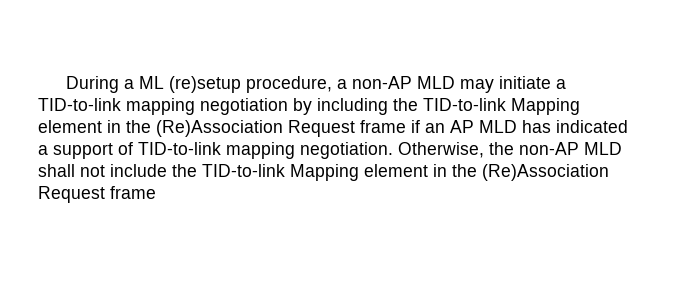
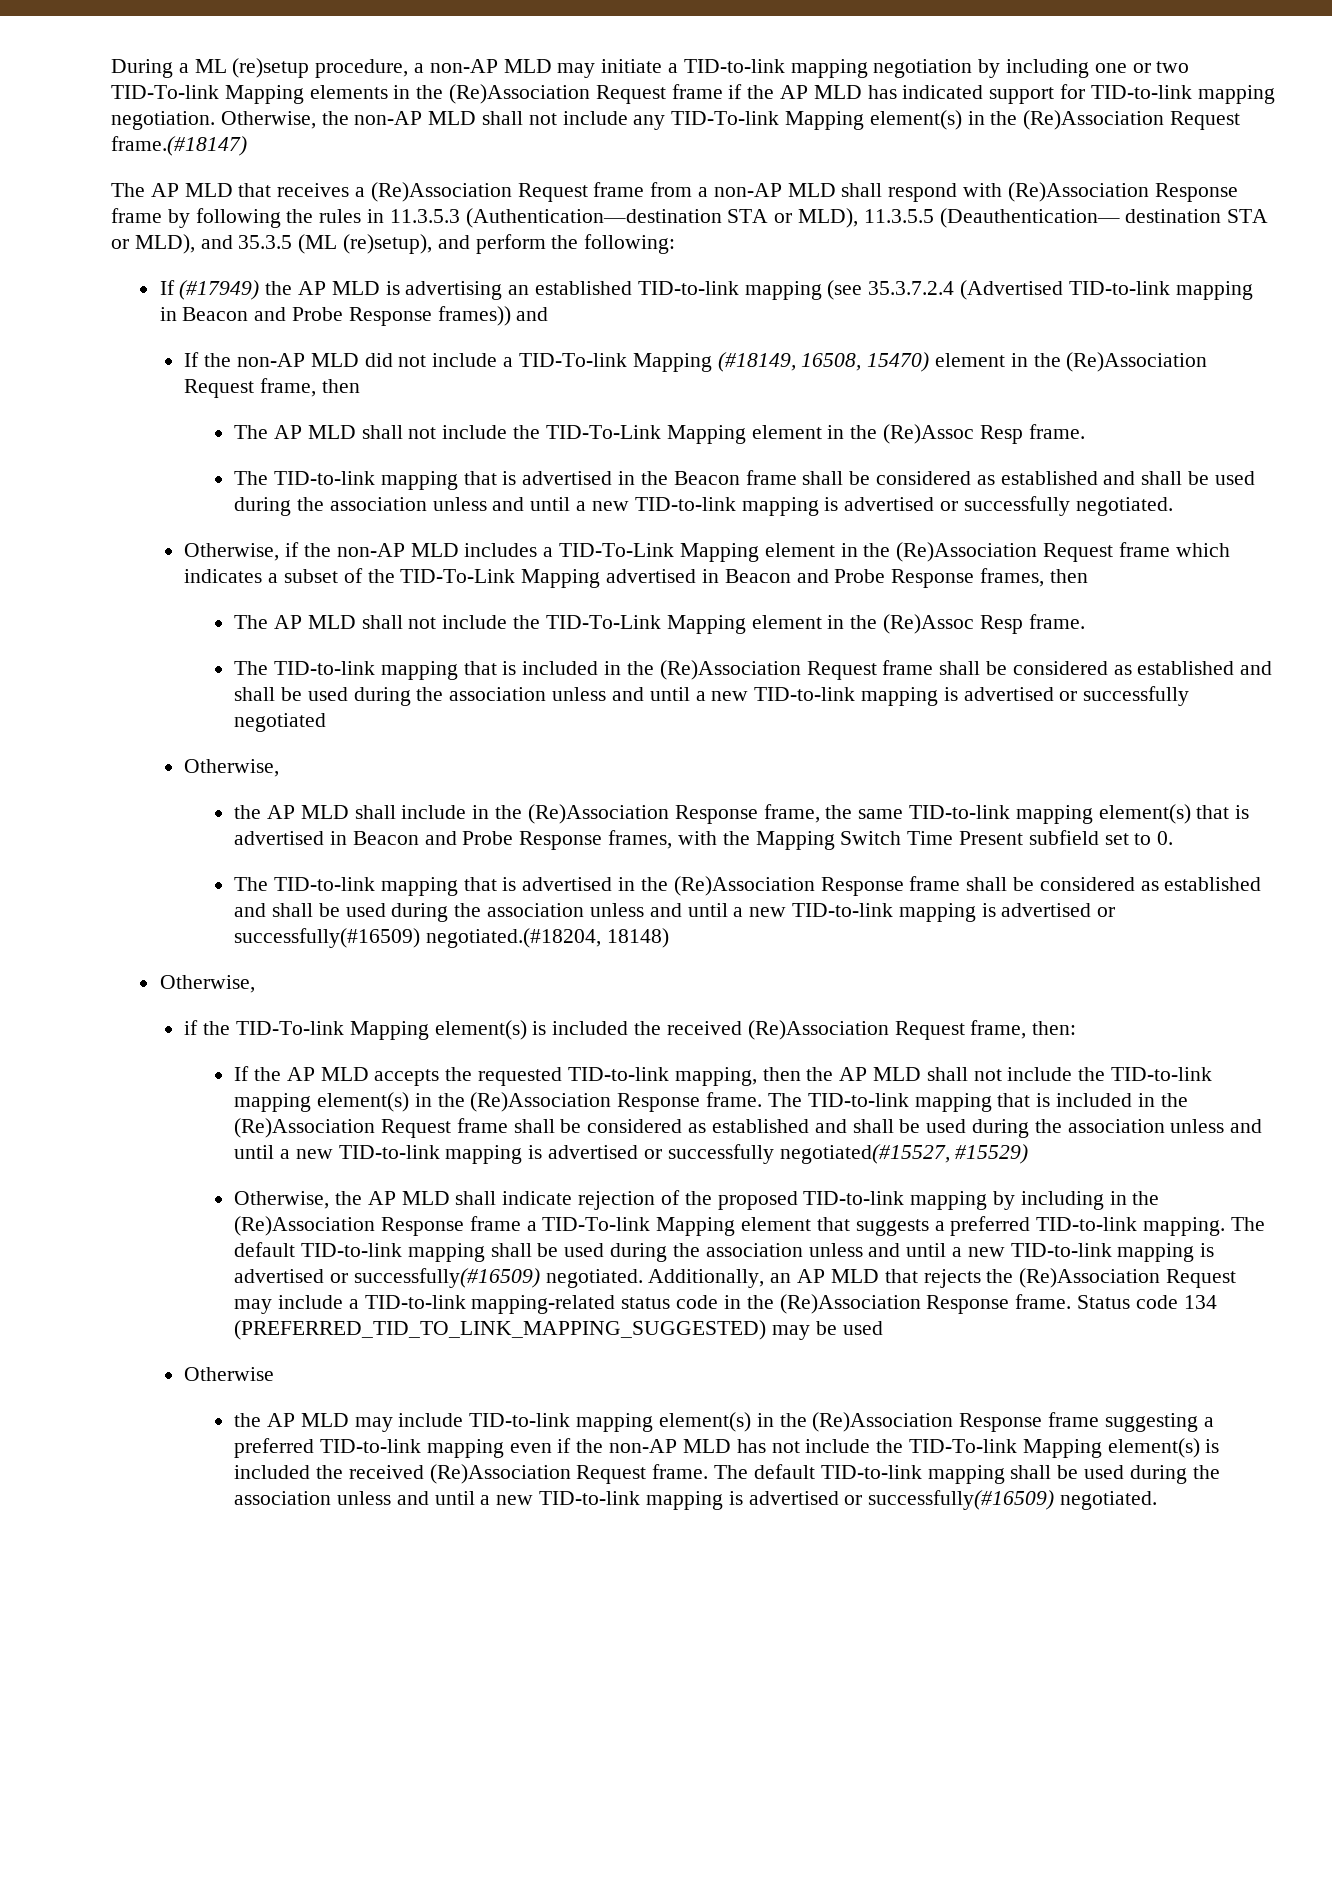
[393,98,580,115] [38,120,102,133] the TID-to-link Mapping element -> [1094,61,1190,73] [111,85,388,104] one or two TID-To-link Mapping elements
[425,123,445,133] an -> [747,85,775,99] the
[38,142,133,159] a support of -> [989,84,1086,104] support for
[172,164,609,181] [38,186,156,203] the TID-to-link Mapping element in the (Re)Association Request frame -> [633,110,1241,130] [111,136,247,156] [111,182,1238,202] [111,208,1269,228] [111,234,676,254] [159,280,1253,300] [159,306,549,326] [184,352,1208,372] [184,378,361,398] [234,424,1085,444] [234,470,1255,490] [234,496,1173,516] [184,542,1230,562] [184,568,1088,588] [234,614,1085,634] [234,660,1273,680] [234,686,1190,706] [234,713,327,732] [184,759,280,777] [234,804,1250,824] [234,830,1174,850] [234,876,1262,896] [234,903,1116,922] [234,928,669,948] [159,975,255,993] [184,1020,1077,1040] [234,1066,1212,1086] [234,1092,1188,1112] [234,1118,1263,1138] [234,1144,1029,1164] [234,1190,1160,1210] [234,1216,1265,1236] [234,1242,1215,1262] [234,1268,1236,1288] [234,1294,1217,1314] [234,1320,883,1340] [184,1367,275,1381] [234,1412,1214,1432] [234,1438,1220,1458] [234,1464,1220,1484] [234,1490,1157,1510] any TID-To-link Mapping element(s) in the (Re)Association Request frame.(#18147) // The AP MLD that receives a (Re)Association Request frame from a non-AP MLD shall respond with (Re)Association Response frame by following the rules in 11.3.5.3 (Authentication—destination STA or MLD), 11.3.5.5 (Deauthentication— destination STA or MLD), and 35.3.5 (ML (re)setup), and perform the following: // If (#17949) the AP MLD is advertising an established TID-to-link mapping (see 35.3.7.2.4 (Advertised TID-to-link mapping in Beacon and Probe Response frames)) and // If the non-AP MLD did not include a TID-To-link Mapping (#18149, 16508, 15470) element in the (Re)Association Request frame, then // The AP MLD shall not include the TID-To-Link Mapping element in the (Re)Assoc Resp frame. // The TID-to-link mapping that is advertised in the Beacon frame shall be considered as established and shall be used during the association unless and until a new TID-to-link mapping is advertised or successfully negotiated. // Otherwise, if the non-AP MLD includes a TID-To-Link Mapping element in the (Re)Association Request frame which indicates a subset of the TID-To-Link Mapping advertised in Beacon and Probe Response frames, then // The AP MLD shall not include the TID-To-Link Mapping element in the (Re)Assoc Resp frame. // The TID-to-link mapping that is included in the (Re)Association Request frame shall be considered as established and shall be used during the association unless and until a new TID-to-link mapping is advertised or successfully negotiated // Otherwise, // the AP MLD shall include in the (Re)Association Response frame, the same TID-to-link mapping element(s) that is advertised in Beacon and Probe Response frames, with the Mapping Switch Time Present subfield set to 0. // The TID-to-link mapping that is advertised in the (Re)Association Response frame shall be considered as established and shall be used during the association unless and until a new TID-to-link mapping is advertised or successfully(#16509) negotiated.(#18204, 18148) // Otherwise, // if the TID-To-link Mapping element(s) is included the received (Re)Association Request frame, then: // If the AP MLD accepts the requested TID-to-link mapping, then the AP MLD shall not include the TID-to-link mapping element(s) in the (Re)Association Response frame. The TID-to-link mapping that is included in the (Re)Association Request frame shall be considered as established and shall be used during the association unless and until a new TID-to-link mapping is advertised or successfully negotiated(#15527, #15529) // Otherwise, the AP MLD shall indicate rejection of the proposed TID-to-link mapping by including in the (Re)Association Response frame a TID-To-link Mapping element that suggests a preferred TID-to-link mapping. The default TID-to-link mapping shall be used during the association unless and until a new TID-to-link mapping is advertised or successfully(#16509) negotiated. Additionally, an AP MLD that rejects the (Re)Association Request may include a TID-to-link mapping-related status code in the (Re)Association Response frame. Status code 134 (PREFERRED_TID_TO_LINK_MAPPING_SUGGESTED) may be used // Otherwise // the AP MLD may include TID-to-link mapping element(s) in the (Re)Association Response frame suggesting a preferred TID-to-link mapping even if the non-AP MLD has not include the TID-To-link Mapping element(s) is included the received (Re)Association Request frame. The default TID-to-link mapping shall be used during the association unless and until a new TID-to-link mapping is advertised or successfully(#16509) negotiated.

